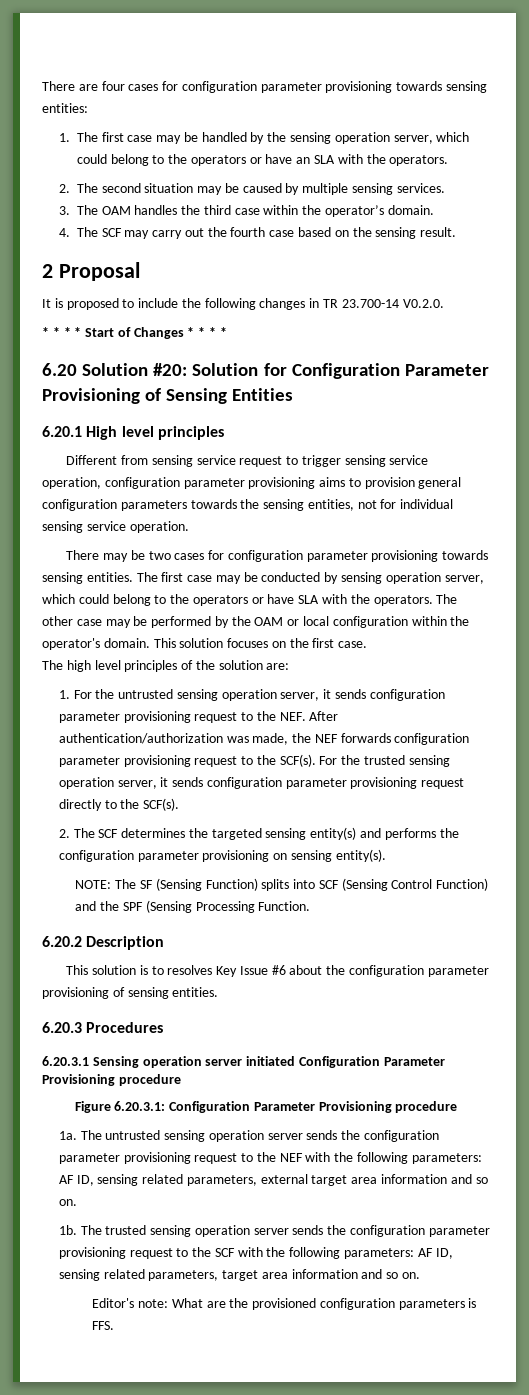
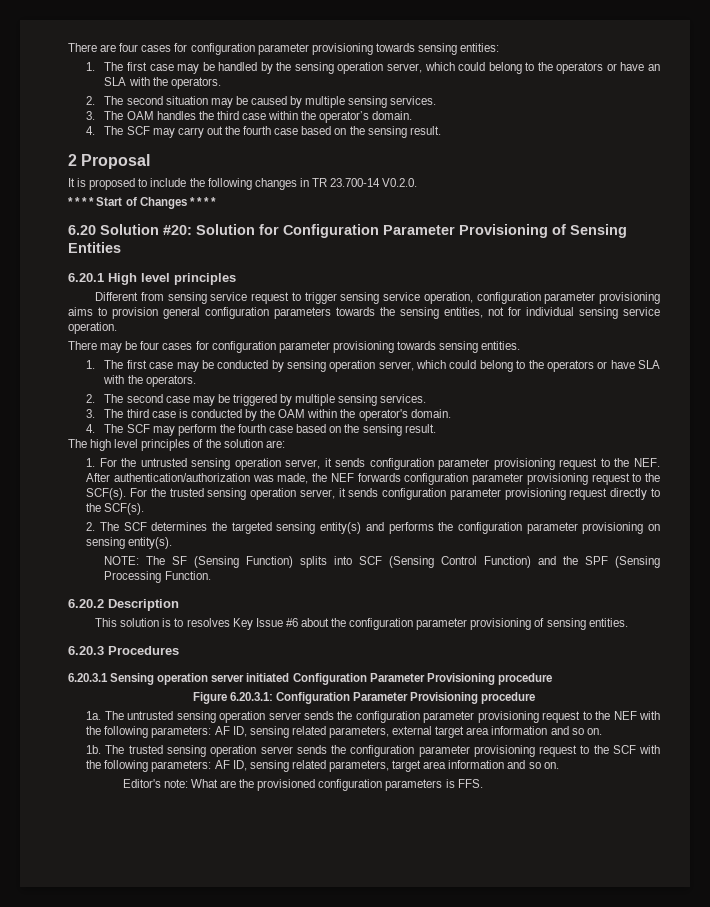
[148,551,171,560] two -> [140,341,160,350] four
(133, 577) none -> [86,360,96,369] // 1.
[436,594,458,604] [42,616,470,628] [42,638,368,650] The other case may be performed by the OAM or local configuration within the operator's domain. This solution focuses on the first case. -> [86,394,427,406] [86,409,451,421] [86,424,436,436] // 2. The second case may be triggered by multiple sensing services. // 3. The third case is conducted by the OAM within the operator's domain. // 4. The SCF may perform the fourth case based on the sensing result.

